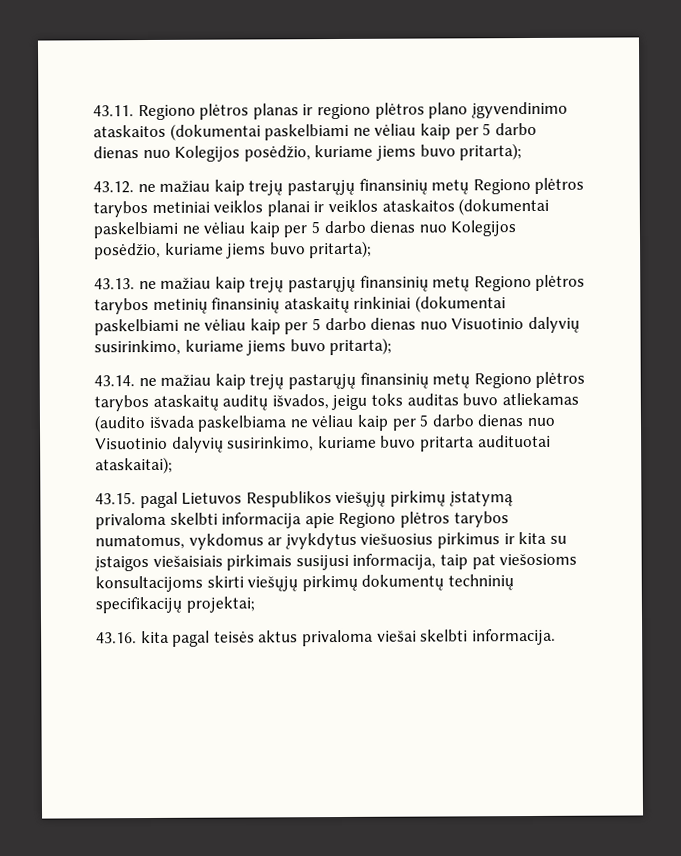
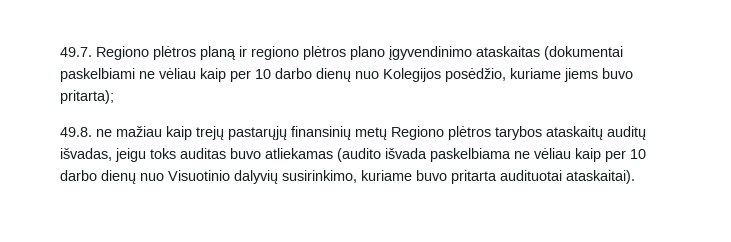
[93,103,299,121] 43.11. Regiono plėtros planas -> [60,46,236,60] 49.7. Regiono plėtros planą
[93,122,537,141] [93,143,523,162] [93,177,585,196] [93,197,550,218] [93,220,517,239] [94,240,373,260] [94,274,586,293] [94,295,506,315] [94,316,580,336] [94,337,393,356] [94,375,135,387] ataskaitos (dokumentai paskelbiami ne vėliau kaip per 5 darbo dienas nuo Kolegijos posėdžio, kuriame jiems buvo pritarta); // 43.12. ne mažiau kaip trejų pastarųjų finansinių metų Regiono plėtros tarybos metiniai veiklos planai ir veiklos ataskaitos (dokumentai paskelbiami ne vėliau kaip per 5 darbo dienas nuo Kolegijos posėdžio, kuriame jiems buvo pritarta); // 43.13. ne mažiau kaip trejų pastarųjų finansinių metų Regiono plėtros tarybos metinių finansinių ataskaitų rinkiniai (dokumentai paskelbiami ne vėliau kaip per 5 darbo dienas nuo Visuotinio dalyvių susirinkimo, kuriame jiems buvo pritarta); // 43.14. -> [476,46,623,60] [60,68,633,82] [60,90,114,104] [60,127,92,137] ataskaitas (dokumentai paskelbiami ne vėliau kaip per 10 darbo dienų nuo Kolegijos posėdžio, kuriame jiems buvo pritarta); // 49.8.
[271,394,329,410] išvados, -> [60,148,112,161] išvadas,
[419,414,524,427] 5 darbo dienas -> [630,149,646,159] [60,170,136,184] 10 darbo dienų
[95,456,173,475] [95,490,513,509] [95,511,509,530] [95,531,567,550] [94,553,578,572] [95,574,514,593] [95,596,255,614] [96,628,556,647] ataskaitai); // 43.15. pagal Lietuvos Respublikos viešųjų pirkimų įstatymą privaloma skelbti informacija apie Regiono plėtros tarybos numatomus, vykdomus ar įvykdytus viešuosius pirkimus ir kita su įstaigos viešaisiais pirkimais susijusi informacija, taip pat viešosioms konsultacijoms skirti viešųjų pirkimų dokumentų techninių specifikacijų projektai; // 43.16. kita pagal teisės aktus privaloma viešai skelbti informacija. -> [566,170,635,184] ataskaitai).

